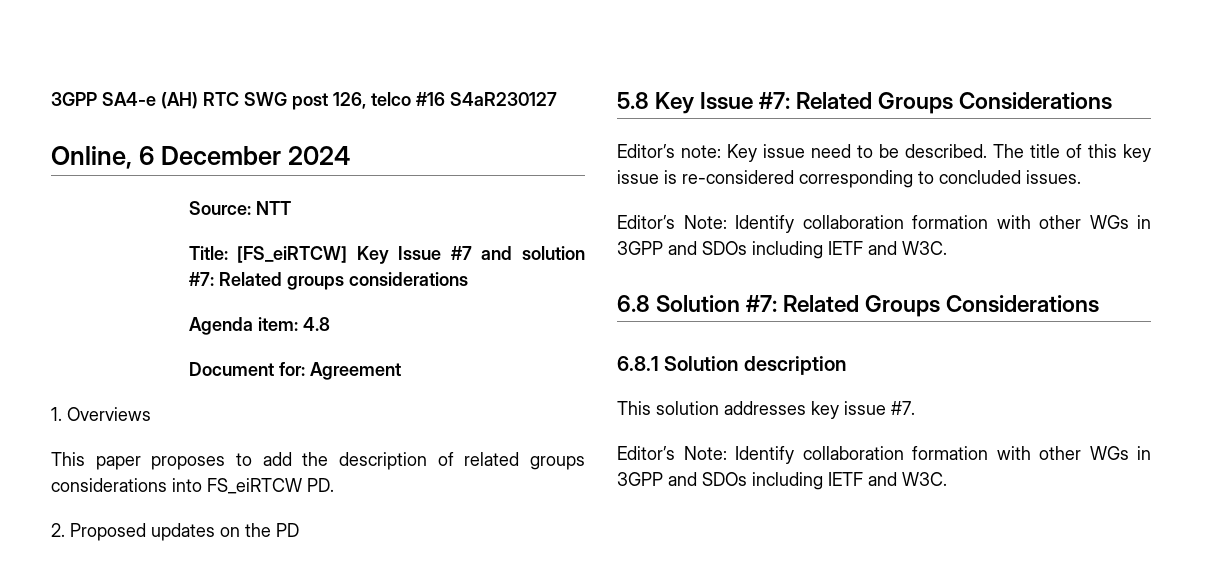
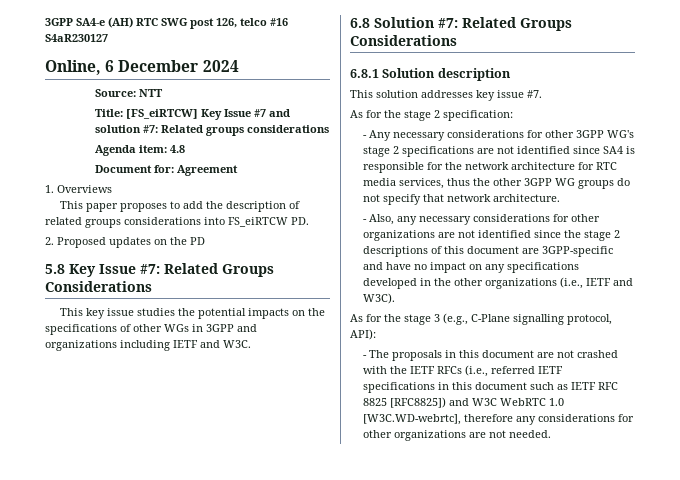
[617,144,1151,162] [617,170,1081,188] [617,215,1151,233] [617,241,747,255] Editor’s note: Key issue need to be described. The title of this key issue is re-considered corresponding to concluded issues. // Editor’s Note: Identify collaboration formation with other WGs in 3GPP and SDOs -> [59,308,325,319] [45,324,257,335] [45,340,117,351] This key issue studies the potential impacts on the specifications of other WGs in 3GPP and organizations
[617,446,1151,464] [617,472,947,490] Editor’s Note: Identify collaboration formation with other WGs in 3GPP and SDOs including IETF and W3C. -> [350,110,513,121] [362,130,634,141] [362,146,635,157] [362,162,617,173] [362,178,630,189] [362,194,560,205] [362,214,600,225] [362,230,620,241] [362,246,613,257] [362,262,579,273] [362,277,633,289] [362,293,395,304] [350,313,612,325] [350,329,376,340] [362,350,618,361] [362,365,563,377] [362,382,618,393] [362,397,564,408] [362,414,634,425] [362,430,551,441] As for the stage 2 specification: // - Any necessary considerations for other 3GPP WG's stage 2 specifications are not identified since SA4 is responsible for the network architecture for RTC media services, thus the other 3GPP WG groups do not specify that network architecture. // - Also, any necessary considerations for other organizations are not identified since the stage 2 descriptions of this document are 3GPP-specific and have no impact on any specifications developed in the other organizations (i.e., IETF and W3C). // As for the stage 3 (e.g., C-Plane signalling protocol, API): // - The proposals in this document are not crashed with the IETF RFCs (i.e., referred IETF specifications in this document such as IETF RFC 8825 [RFC8825]) and W3C WebRTC 1.0 [W3C.WD-webrtc], therefore any considerations for other organizations are not needed.

